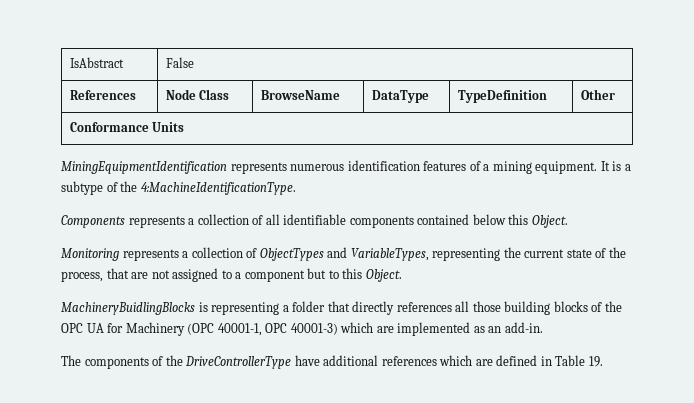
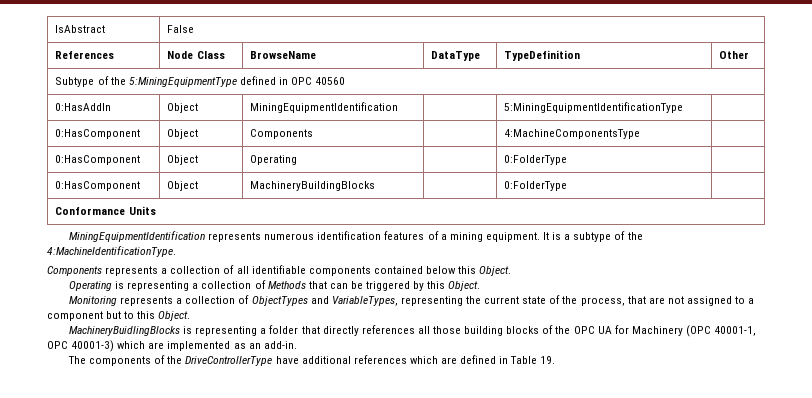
(615, 94) none -> [55,76,346,87] [55,103,112,111] [167,103,199,113] [250,102,399,113] [504,102,684,113] [55,129,141,139] [167,129,199,139] [250,129,314,139] [504,129,641,139] [55,155,141,165] [167,155,199,165] [250,155,298,165] [504,155,568,165] [55,181,141,191] [167,181,199,191] [250,181,376,191] [504,181,568,191] // Subtype of the 5:MiningEquipmentType defined in OPC 40560 // 0:HasAddIn | Object | MiningEquipmentIdentification | | 5:MiningEquipmentIdentificationType | // 0:HasComponent | Object | Components | | 4:MachineComponentsType | // 0:HasComponent | Object | Operating | | 0:FolderType | // 0:HasComponent | Object | MachineryBuildingBlocks | | 0:FolderType |
(568, 221) none -> [69,280,481,291] // Operating is representing a collection of Methods that can be triggered by this Object.

